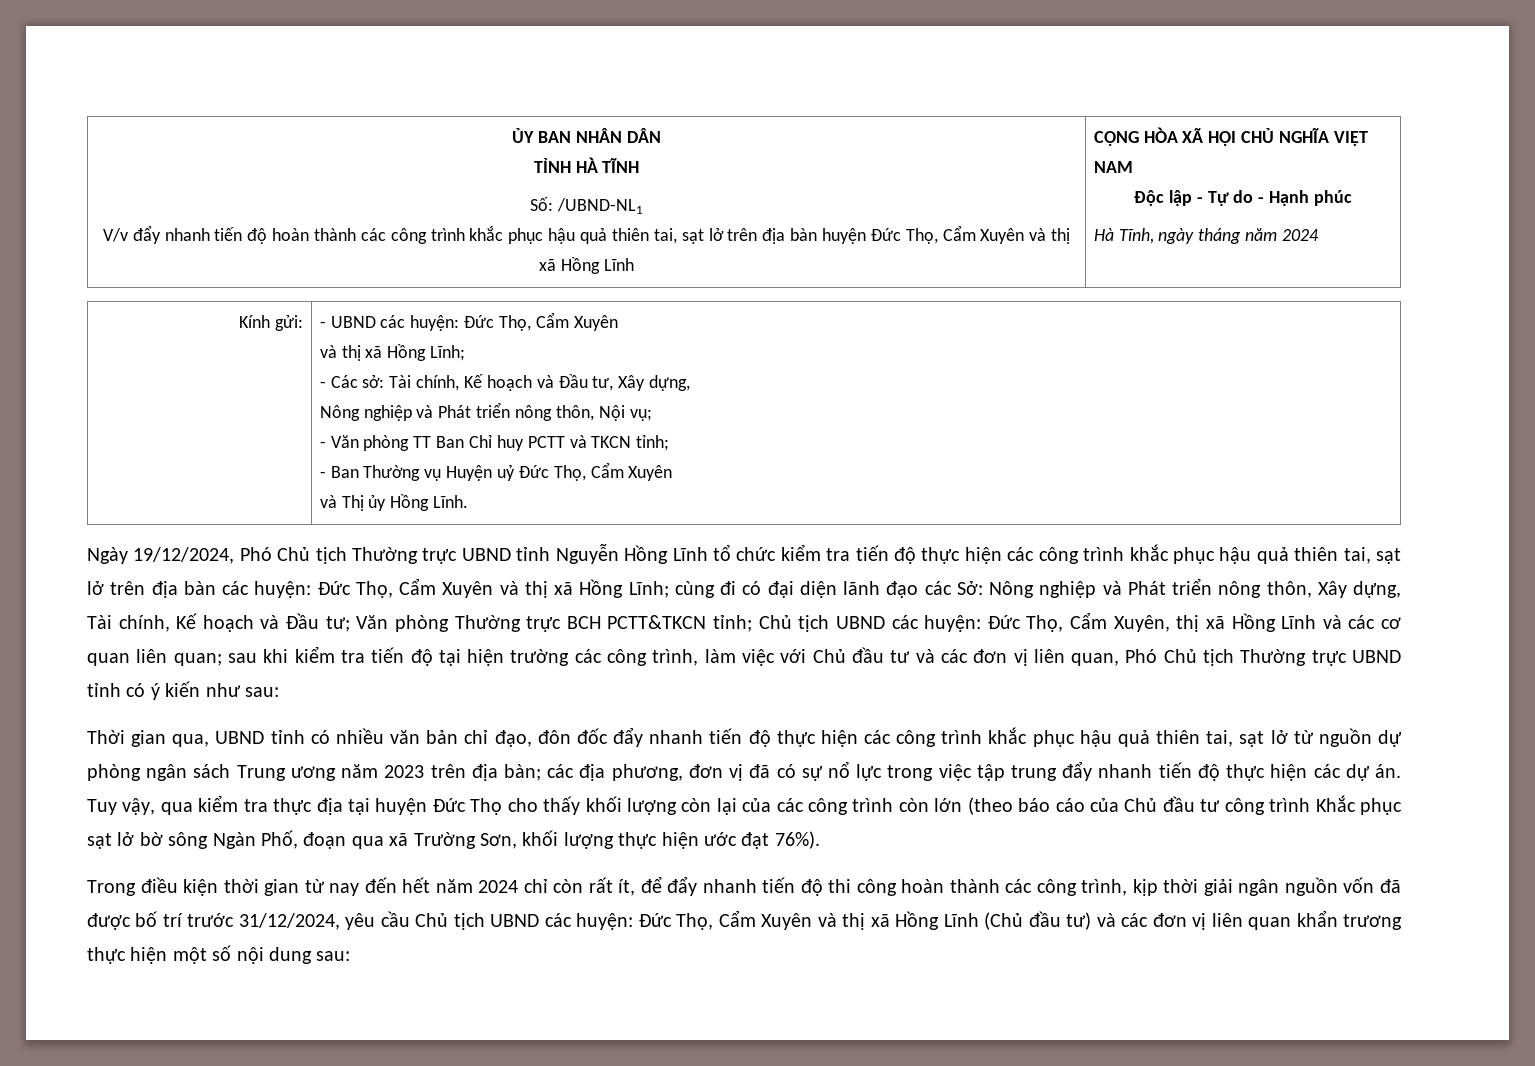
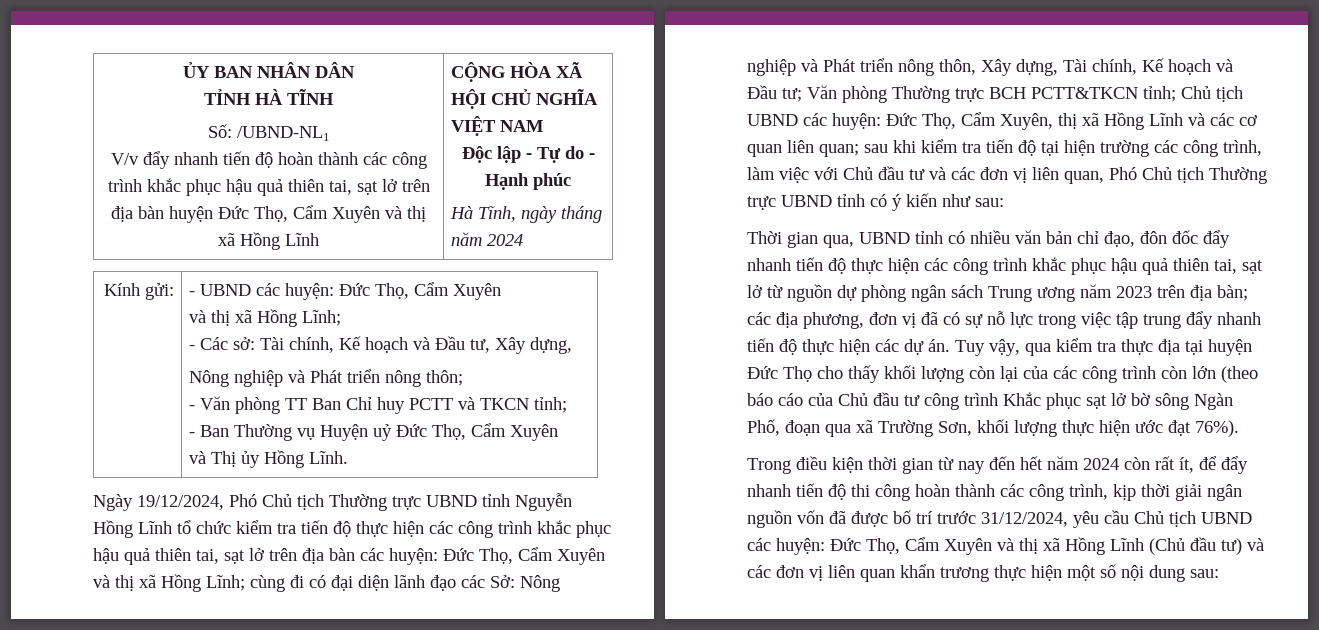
[555,405,652,421] thôn, Nội vụ; -> [426,370,464,386] thôn;
[827,761,850,778] nổ -> [987,311,1005,325] nỗ
[523,879,548,893] chỉ -> (1119, 464) none

